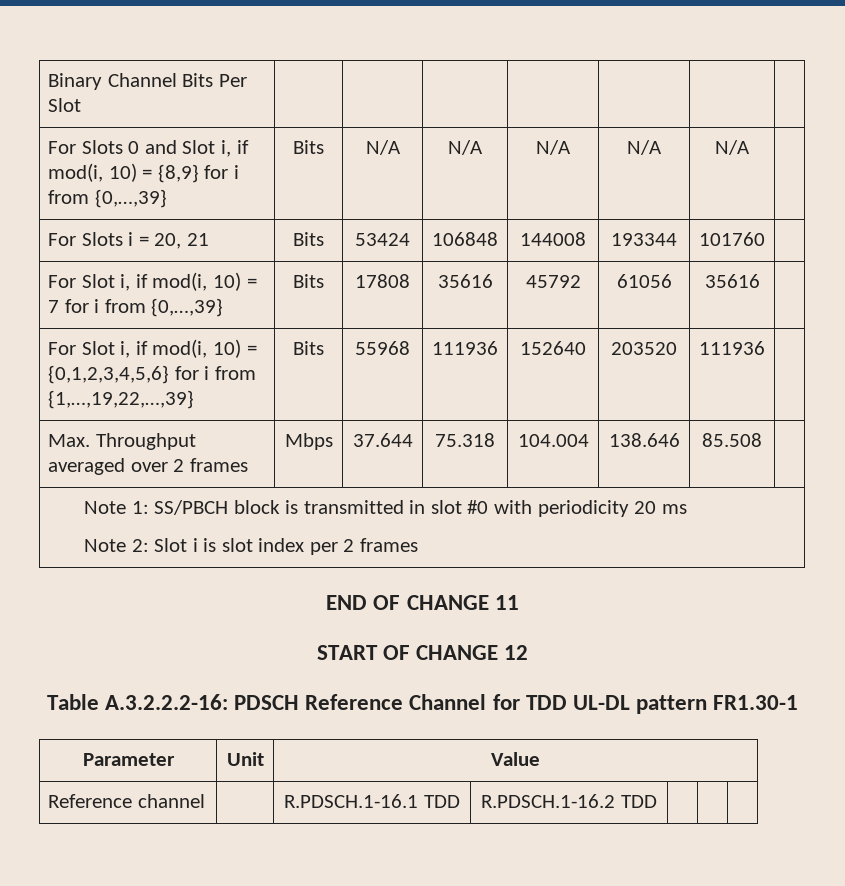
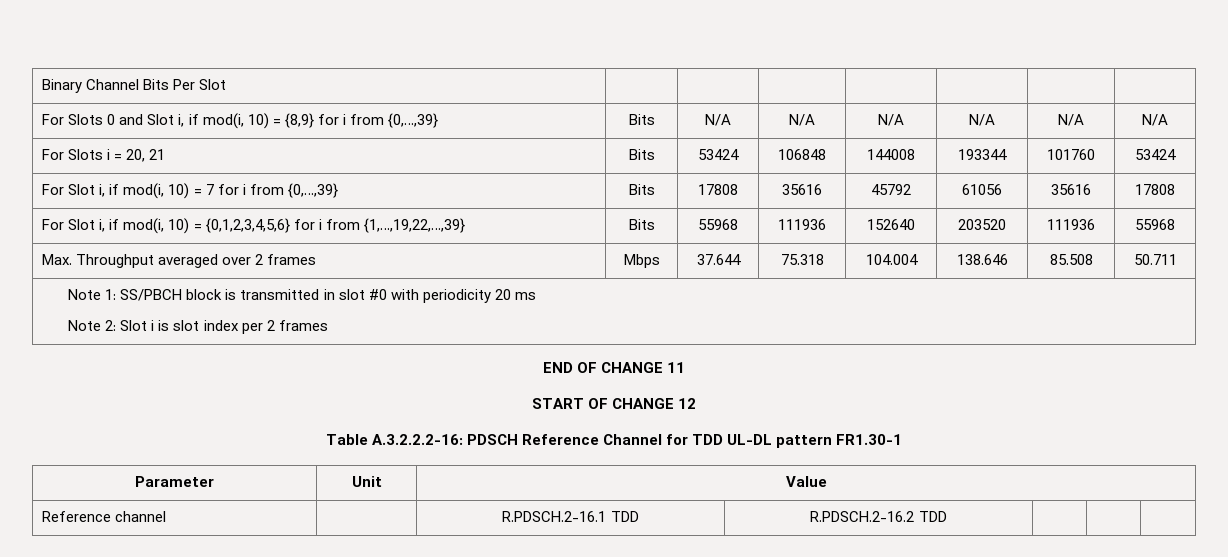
(750, 147) none -> [1142,114,1168,126] N/A
(765, 239) none -> [1135,149,1176,160] 53424
(760, 281) none -> [1135,184,1175,195] 17808
(765, 348) none -> [1135,219,1175,230] 55968
(762, 440) none -> [1133,254,1177,265] 50.711
[284,794,460,808] [481,794,616,808] R.PDSCH.1-16.1 TDD | R.PDSCH.1-16.2 -> [502,511,639,522] [810,511,915,522] R.PDSCH.2-16.1 TDD | R.PDSCH.2-16.2

